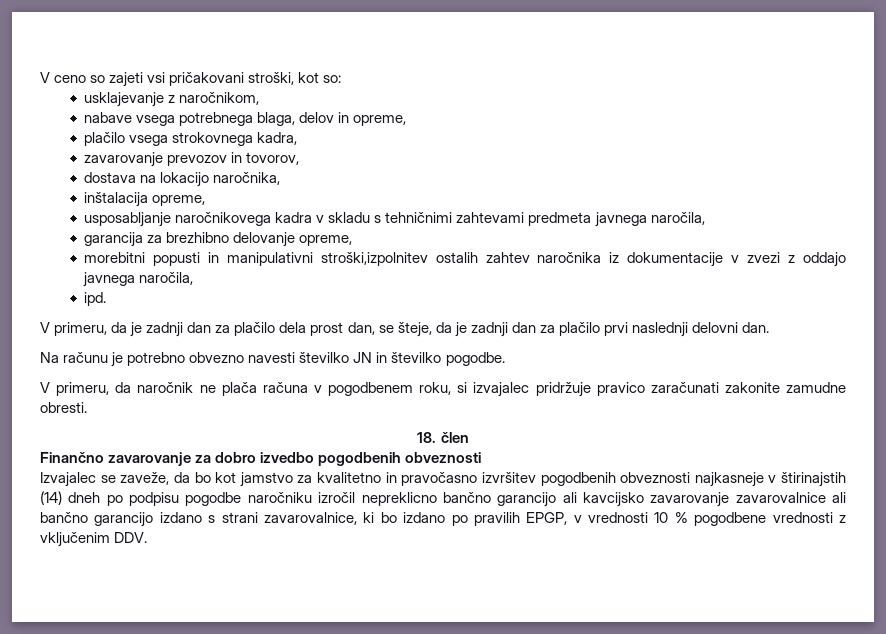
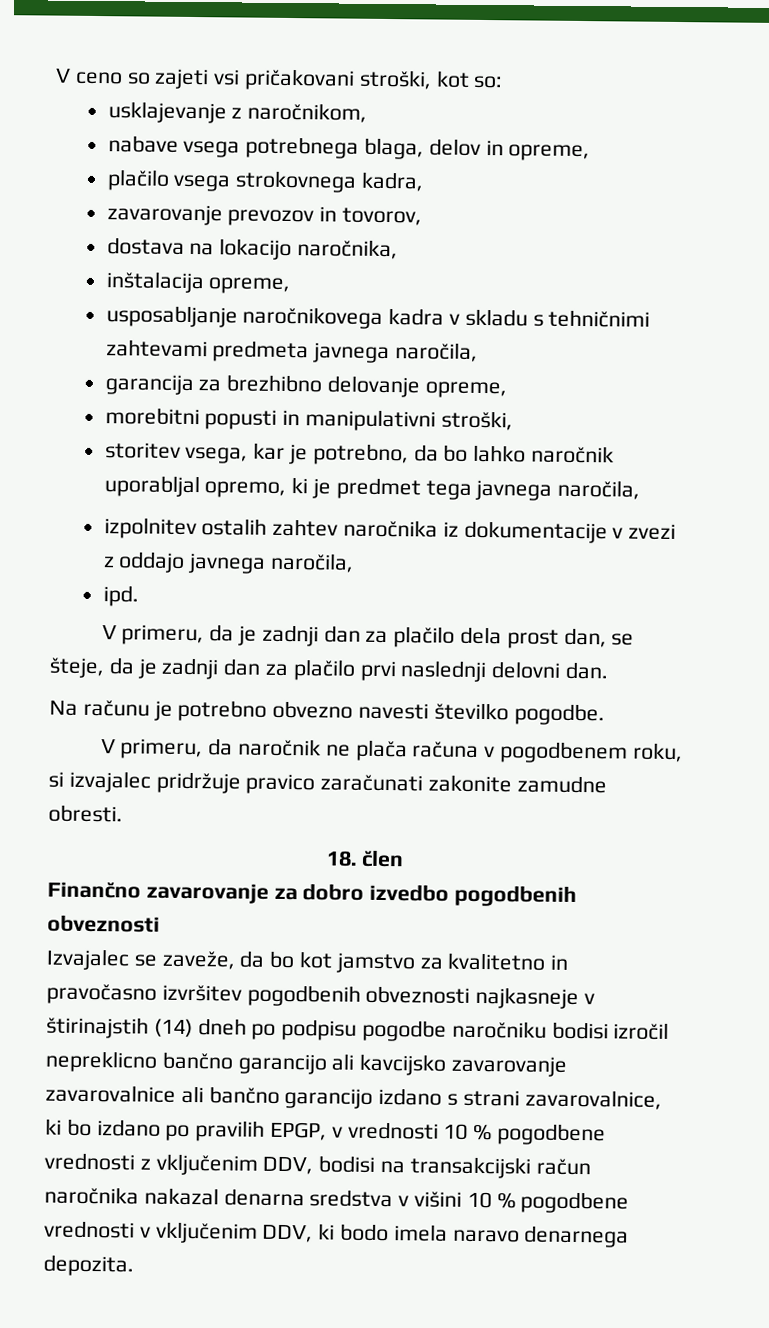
[320,252,428,266] stroški,izpolnitev -> [440,410,513,431] [104,442,615,466] [103,475,641,501] [103,517,197,540] stroški, // storitev vsega, kar je potrebno, da bo lahko naročnik uporabljal opremo, ki je predmet tega javnega naročila, // izpolnitev
[353,352,442,363] JN in številko -> (509, 711) none
(312, 497) none -> [551,1021,609,1040] bodisi
[114,532,148,543] DDV. -> [262,1155,591,1179] [44,1186,630,1214] [44,1220,630,1248] [43,1254,134,1277] DDV, bodisi na transakcijski račun naročnika nakazal denarna sredstva v višini 10 % pogodbene vrednosti v vključenim DDV, ki bodo imela naravo denarnega depozita.

